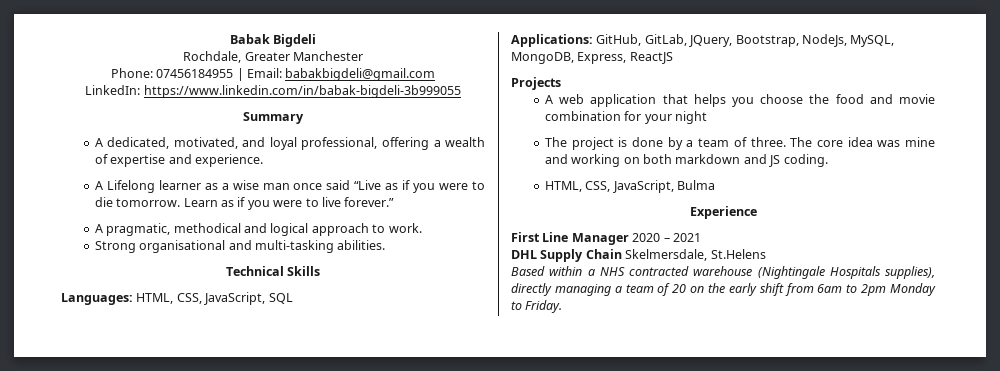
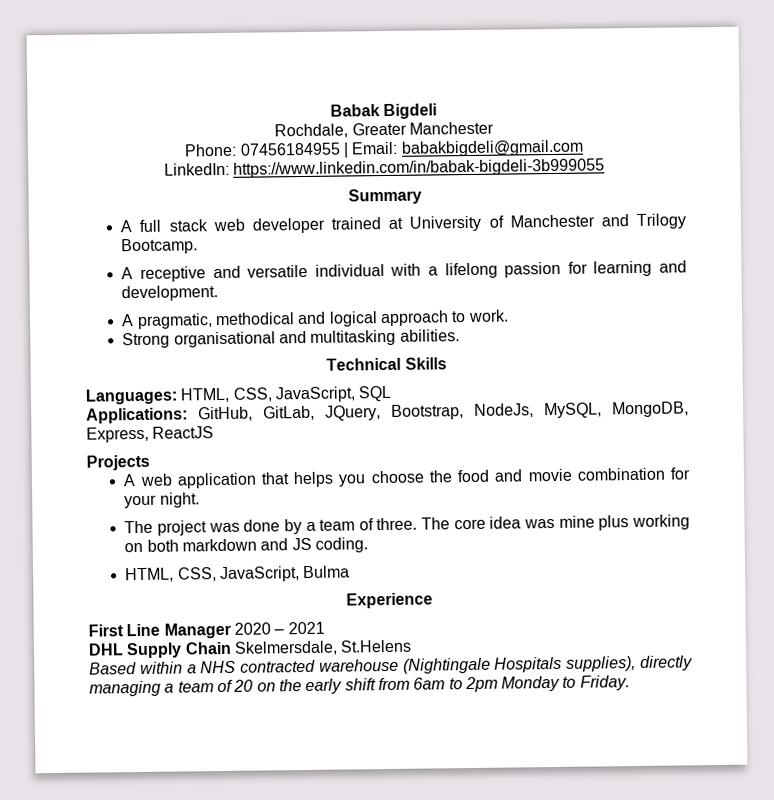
[107,137,485,150] [94,154,264,167] [94,180,485,193] [94,197,395,210] dedicated, motivated, and loyal professional, offering a wealth of expertise and experience. // A Lifelong learner as a wise man once said “Live as if you were to die tomorrow. Learn as if you were to live forever.” -> [139,213,686,234] [121,238,199,255] [121,260,688,282] [121,285,219,302] full stack web developer trained at University of Manchester and Trilogy Bootcamp. // A receptive and versatile individual with a lifelong passion for learning and development.
[255,240,335,253] multi-tasking -> [310,329,397,346] multitasking
[675,111,708,124] night -> [159,492,200,508] night.
[618,137,628,147] is -> [208,522,240,533] was
[544,154,568,164] and -> [598,515,630,531] plus

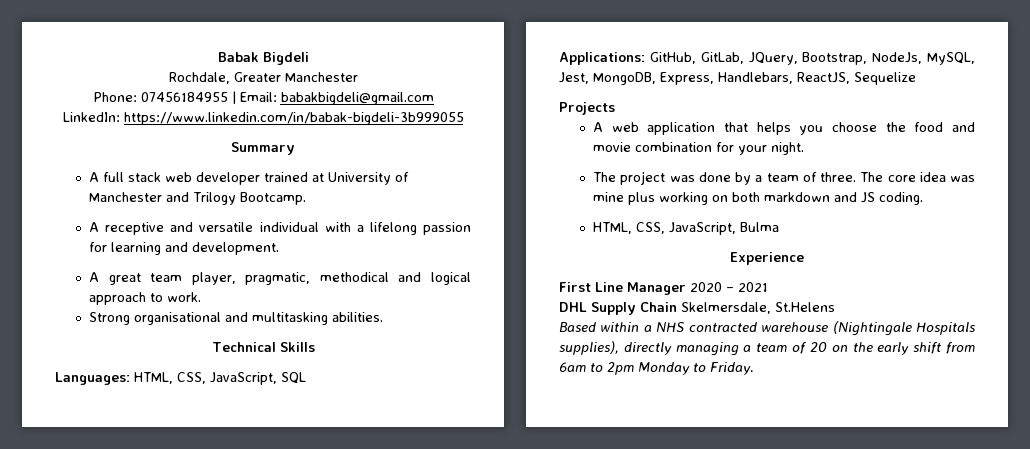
(135, 320) none -> [108,272,236,285] great team player,
(602, 410) none -> [559,72,589,84] Jest,
[152,426,215,439] ReactJS -> [718,72,916,85] Handlebars, ReactJS, Sequelize

